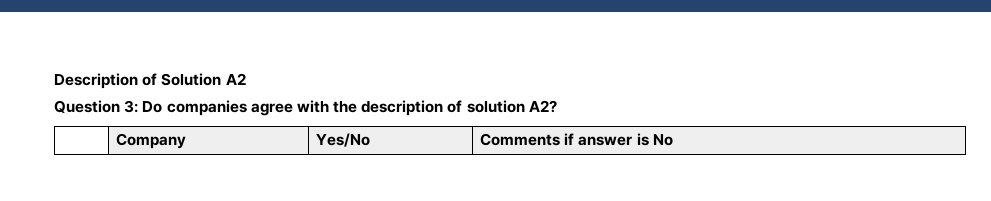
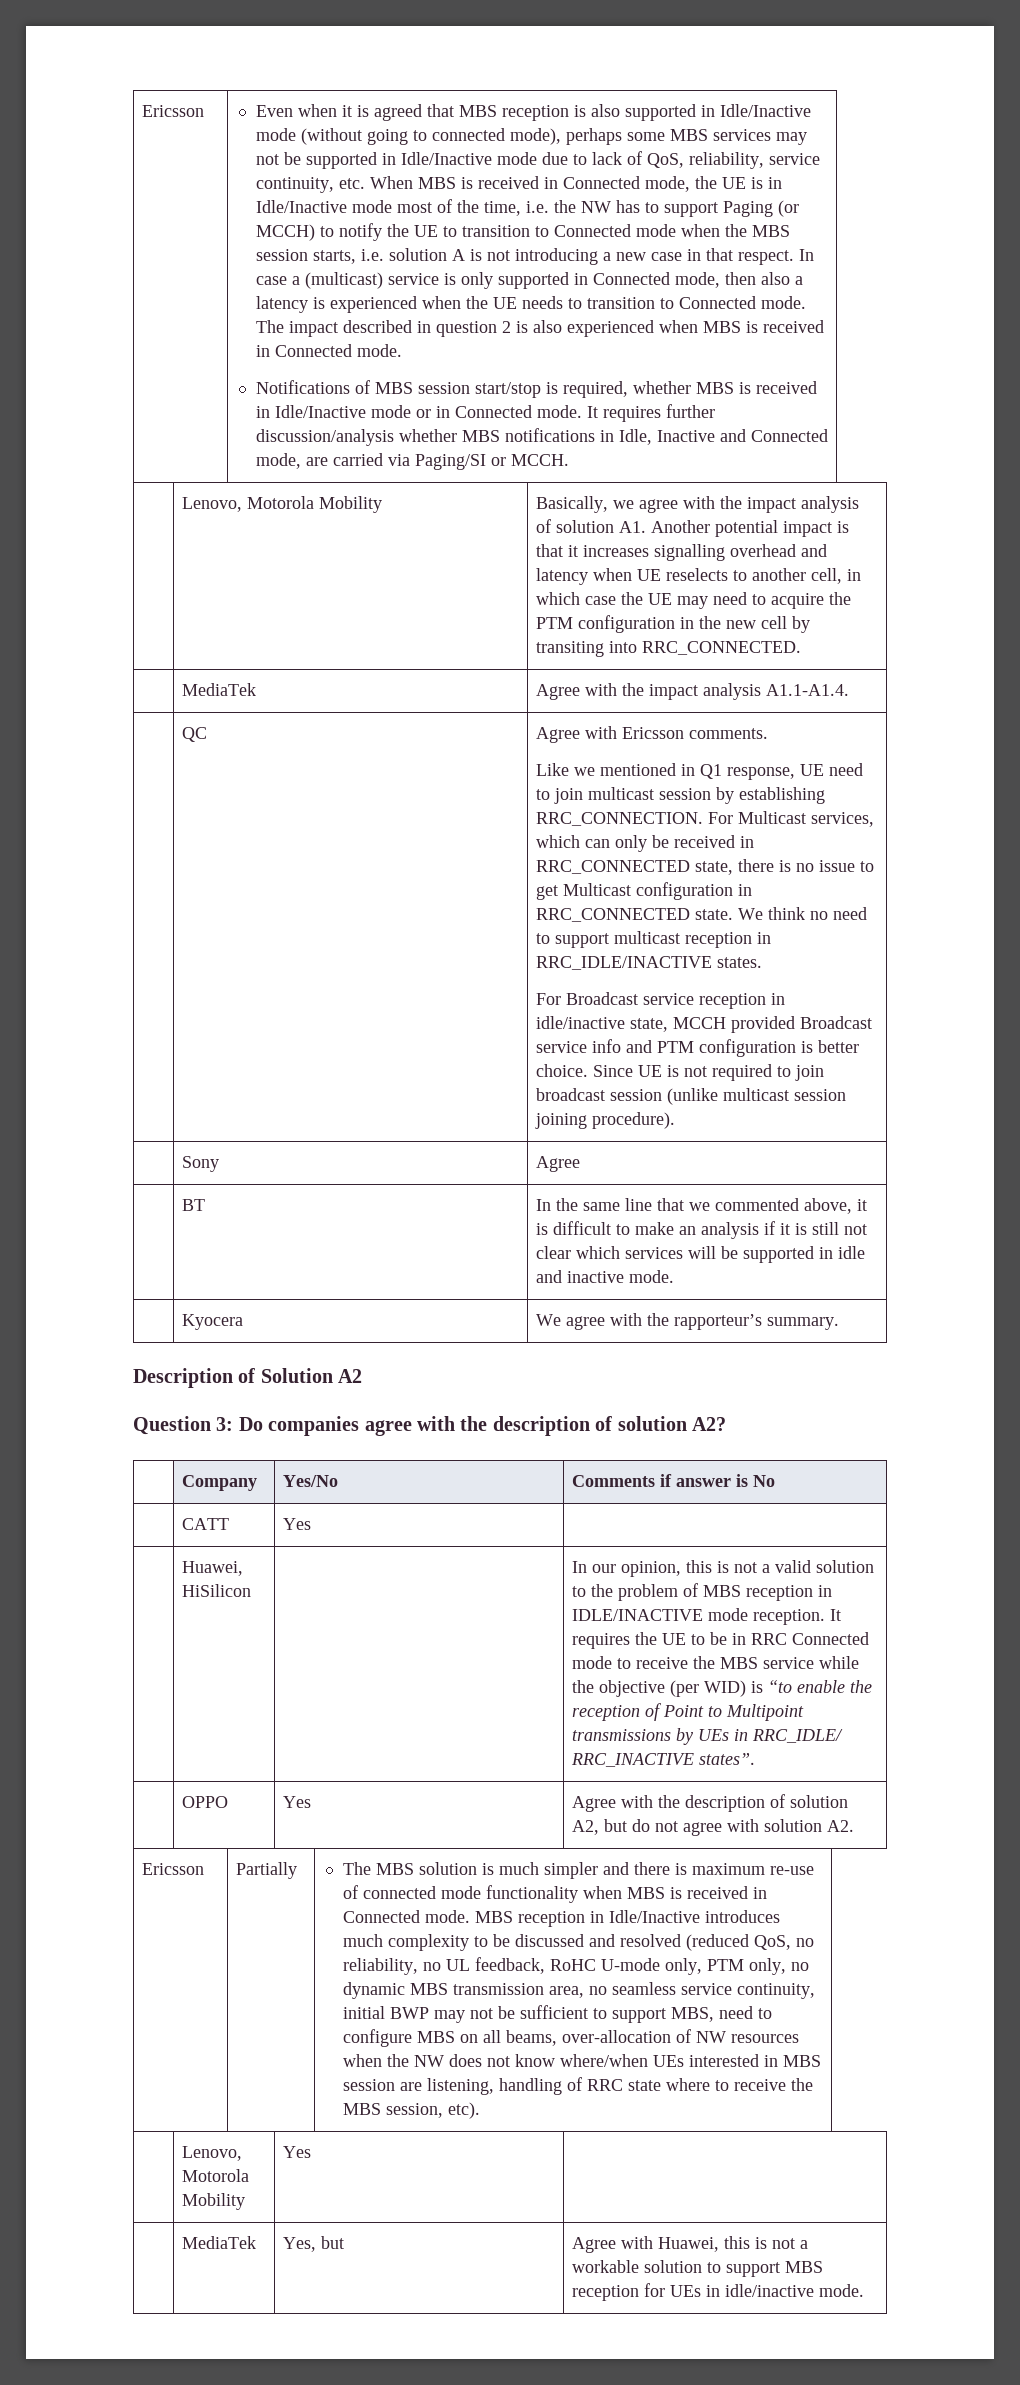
(54, 81) none -> [141,105,204,117] [255,104,811,121] [255,128,807,145] [255,151,820,169] [255,176,782,193] [255,199,799,217] [255,223,790,241] [255,248,814,265] [255,272,803,289] [255,296,806,313] [255,320,824,337] [255,344,402,357] [255,380,817,398] [255,404,715,422] [255,428,828,446] [255,453,569,470] [181,496,382,513] [535,496,859,513] [535,519,849,537] [535,544,827,561] [535,568,861,585] [535,592,851,609] [535,615,810,633] [535,641,801,657] [181,683,256,696] [535,683,849,700] [181,727,207,742] [535,726,768,743] [535,763,863,780] [535,787,825,804] [535,811,874,827] [535,835,754,852] [535,859,874,875] [535,882,752,900] [535,907,867,922] [535,931,771,948] [535,956,762,970] [535,992,785,1009] [535,1016,872,1033] [535,1039,859,1057] [535,1064,824,1081] [535,1088,846,1105] [534,1112,675,1129] [181,1156,219,1172] [535,1156,580,1172] [181,1199,205,1211] [535,1198,867,1214] [535,1221,867,1239] [535,1246,865,1263] [535,1270,674,1283] [181,1314,243,1330] [535,1313,839,1330] Ericsson | Even when it is agreed that MBS reception is also supported in Idle/Inactive mode (without going to connected mode), perhaps some MBS services may not be supported in Idle/Inactive mode due to lack of QoS, reliability, service continuity, etc. When MBS is received in Connected mode, the UE is in Idle/Inactive mode most of the time, i.e. the NW has to support Paging (or MCCH) to notify the UE to transition to Connected mode when the MBS session starts, i.e. solution A is not introducing a new case in that respect. In case a (multicast) service is only supported in Connected mode, then also a latency is experienced when the UE needs to transition to Connected mode. The impact described in question 2 is also experienced when MBS is received in Connected mode. // Notifications of MBS session start/stop is required, whether MBS is received in Idle/Inactive mode or in Connected mode. It requires further discussion/analysis whether MBS notifications in Idle, Inactive and Connected mode, are carried via Paging/SI or MCCH. // | Lenovo, Motorola Mobility | Basically, we agree with the impact analysis of solution A1. Another potential impact is that it increases signalling overhead and latency when UE reselects to another cell, in which case the UE may need to acquire the PTM configuration in the new cell by transiting into RRC_CONNECTED. // | MediaTek | Agree with the impact analysis A1.1-A1.4. // | QC | Agree with Ericsson comments. // Like we mentioned in Q1 response, UE need to join multicast session by establishing RRC_CONNECTION. For Multicast services, which can only be received in RRC_CONNECTED state, there is no issue to get Multicast configuration in RRC_CONNECTED state. We think no need to support multicast reception in RRC_IDLE/INACTIVE states. // For Broadcast service reception in idle/inactive state, MCCH provided Broadcast service info and PTM configuration is better choice. Since UE is not required to join broadcast session (unlike multicast session joining procedure). // | Sony | Agree // | BT | In the same line that we commented above, it is difficult to make an analysis if it is still not clear which services will be supported in idle and inactive mode. // | Kyocera | We agree with the rapporteur’s summary. //
(673, 140) none -> [181,1518,229,1530] [282,1518,311,1530] [181,1561,243,1576] [181,1584,251,1597] [571,1560,874,1577] [571,1583,832,1601] [571,1608,841,1625] [571,1632,869,1649] [571,1656,859,1669] [571,1680,872,1697] [571,1703,804,1721] [571,1728,843,1745] [570,1753,755,1767] [181,1796,228,1808] [282,1796,311,1808] [571,1794,848,1812] [571,1819,854,1836] [141,1863,204,1875] [235,1862,297,1879] [342,1862,814,1879] [342,1885,767,1903] [342,1910,780,1927] [342,1934,814,1951] [342,1957,809,1975] [342,1982,815,1999] [342,2005,772,2023] [342,2029,799,2047] [342,2054,821,2067] [342,2077,813,2095] [342,2102,480,2119] [181,2146,242,2161] [181,2169,249,2182] [181,2193,245,2210] [282,2146,311,2158] [181,2236,256,2249] [282,2236,344,2252] [571,2236,808,2253] [571,2260,823,2277] [571,2283,864,2301] // | CATT | Yes | // | Huawei, HiSilicon | | In our opinion, this is not a valid solution to the problem of MBS reception in IDLE/INACTIVE mode reception. It requires the UE to be in RRC Connected mode to receive the MBS service while the objective (per WID) is “to enable the reception of Point to Multipoint transmissions by UEs in RRC_IDLE/ RRC_INACTIVE states”. // | OPPO | Yes | Agree with the description of solution A2, but do not agree with solution A2. // Ericsson | Partially | The MBS solution is much simpler and there is maximum re-use of connected mode functionality when MBS is received in Connected mode. MBS reception in Idle/Inactive introduces much complexity to be discussed and resolved (reduced QoS, no reliability, no UL feedback, RoHC U-mode only, PTM only, no dynamic MBS transmission area, no seamless service continuity, initial BWP may not be sufficient to support MBS, need to configure MBS on all beams, over-allocation of NW resources when the NW does not know where/when UEs interested in MBS session are listening, handling of RRC state where to receive the MBS session, etc). // | Lenovo, Motorola Mobility | Yes | // | MediaTek | Yes, but | Agree with Huawei, this is not a workable solution to support MBS reception for UEs in idle/inactive mode.

